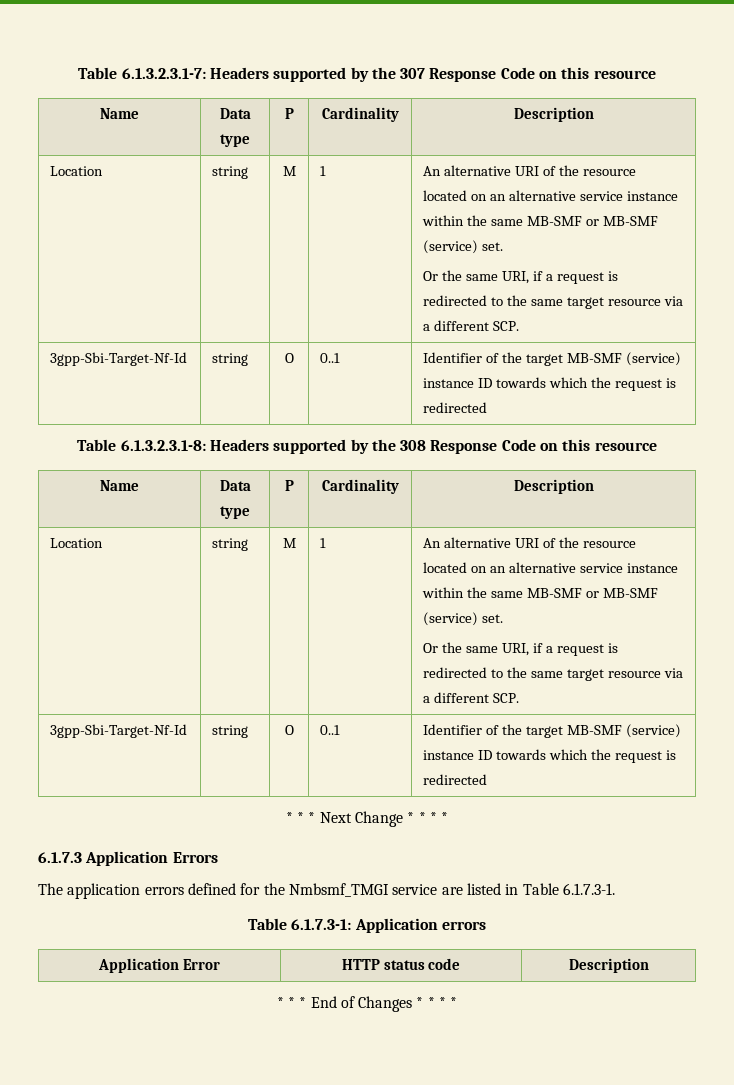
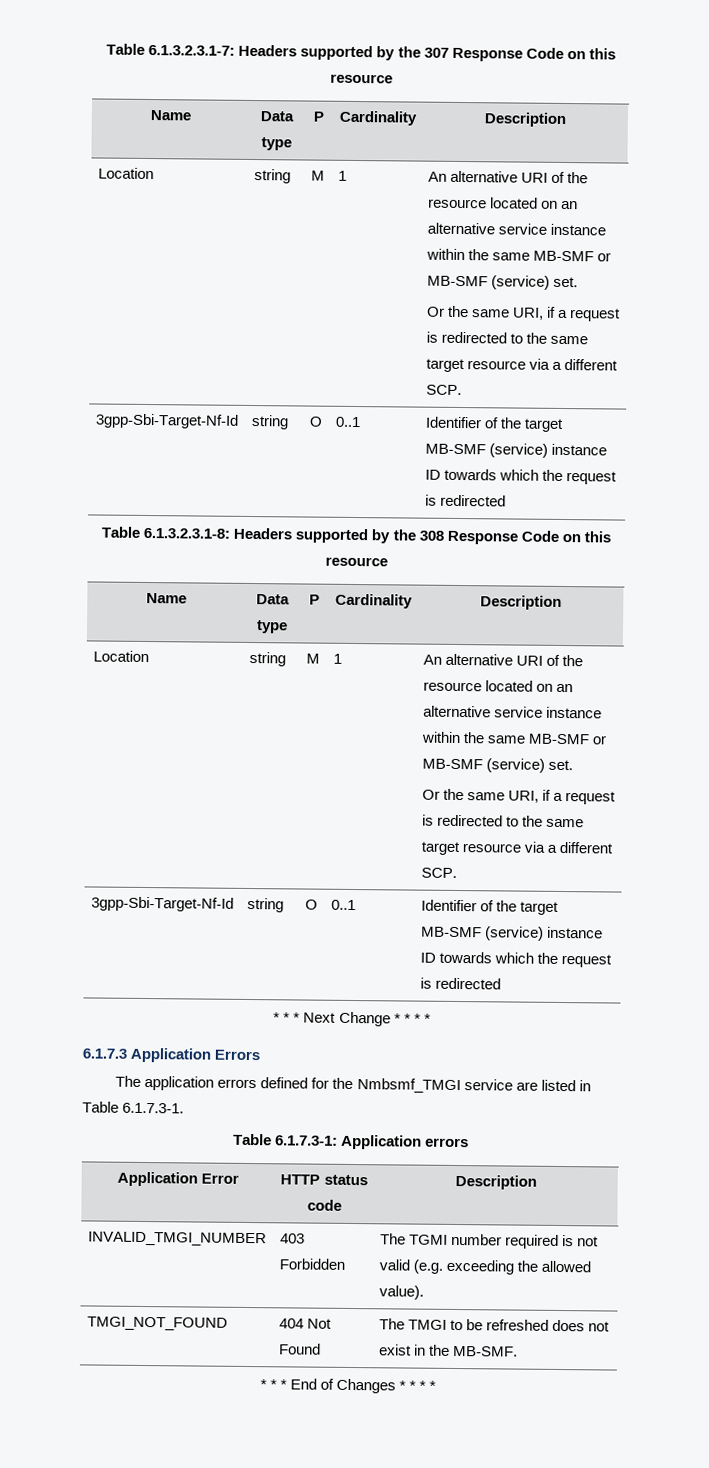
(649, 965) none -> [87,1231,267,1247] [279,1233,305,1244] [278,1258,345,1270] [379,1233,600,1249] [378,1259,592,1275] [378,1285,424,1300] [86,1316,228,1331] [278,1318,332,1329] [278,1343,321,1355] [378,1318,611,1332] [378,1344,518,1357] // INVALID_TMGI_NUMBER | 403 Forbidden | The TGMI number required is not valid (e.g. exceeding the allowed value). // TMGI_NOT_FOUND | 404 Not Found | The TMGI to be refreshed does not exist in the MB-SMF.

